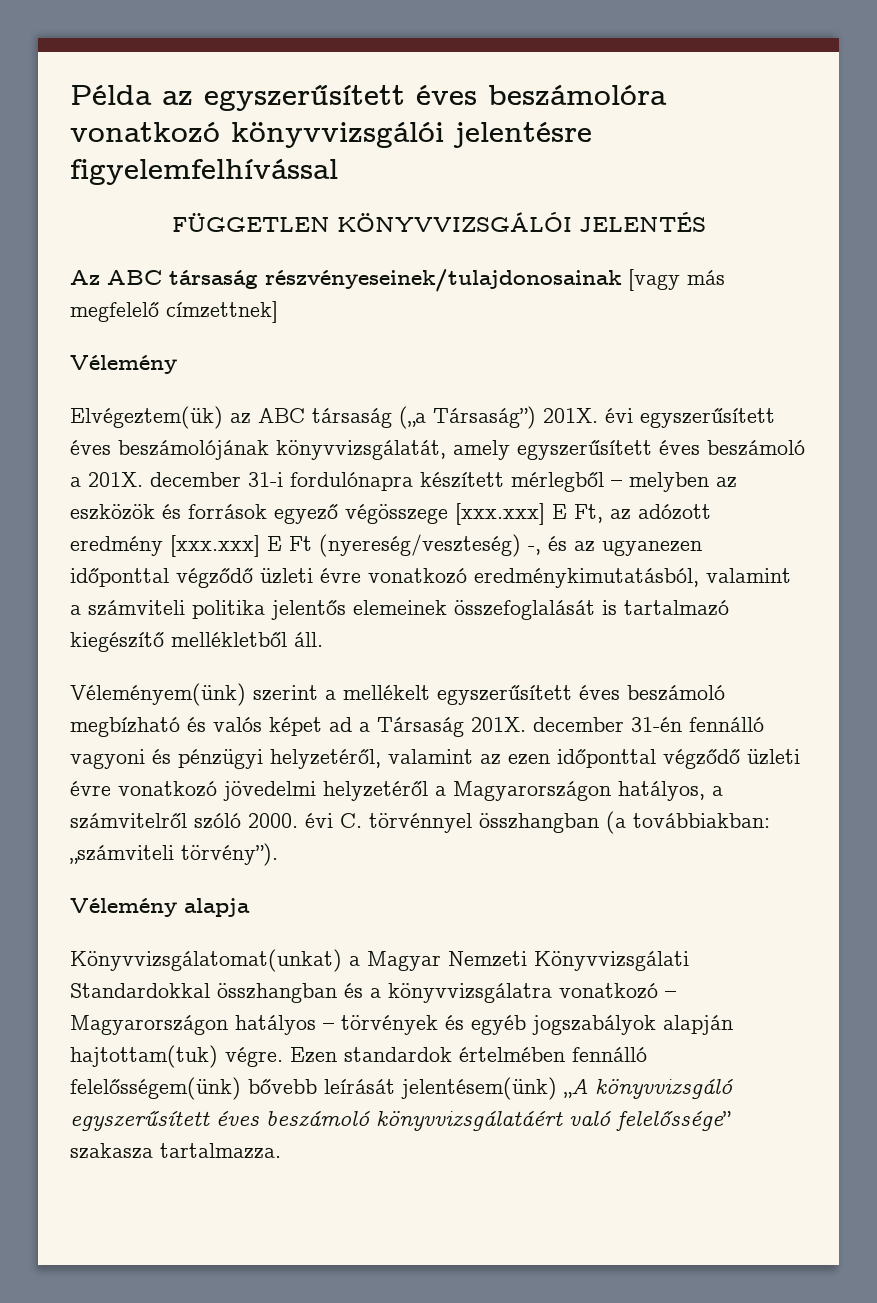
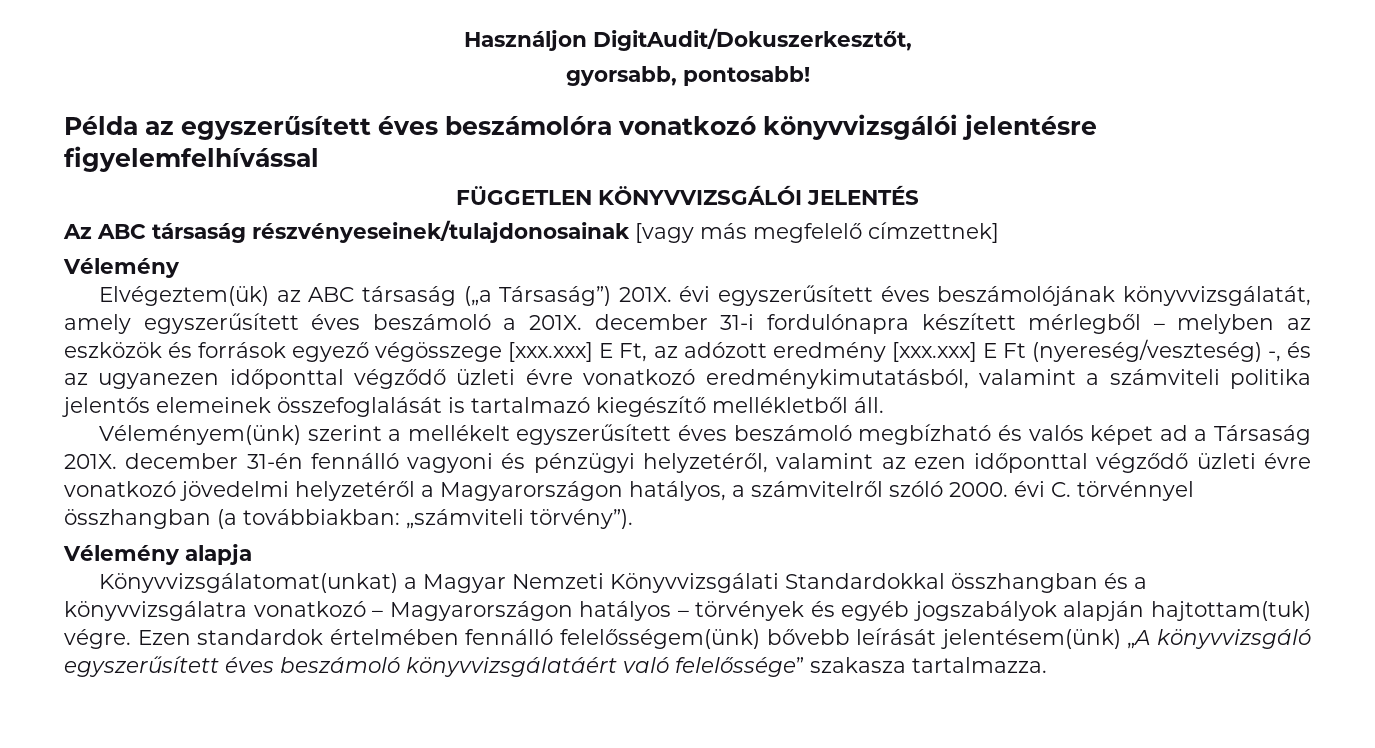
(70, 95) none -> [463,28,912,51] [565,66,810,86] Használjon DigitAudit/Dokuszerkesztőt, // gyorsabb, pontosabb! //

